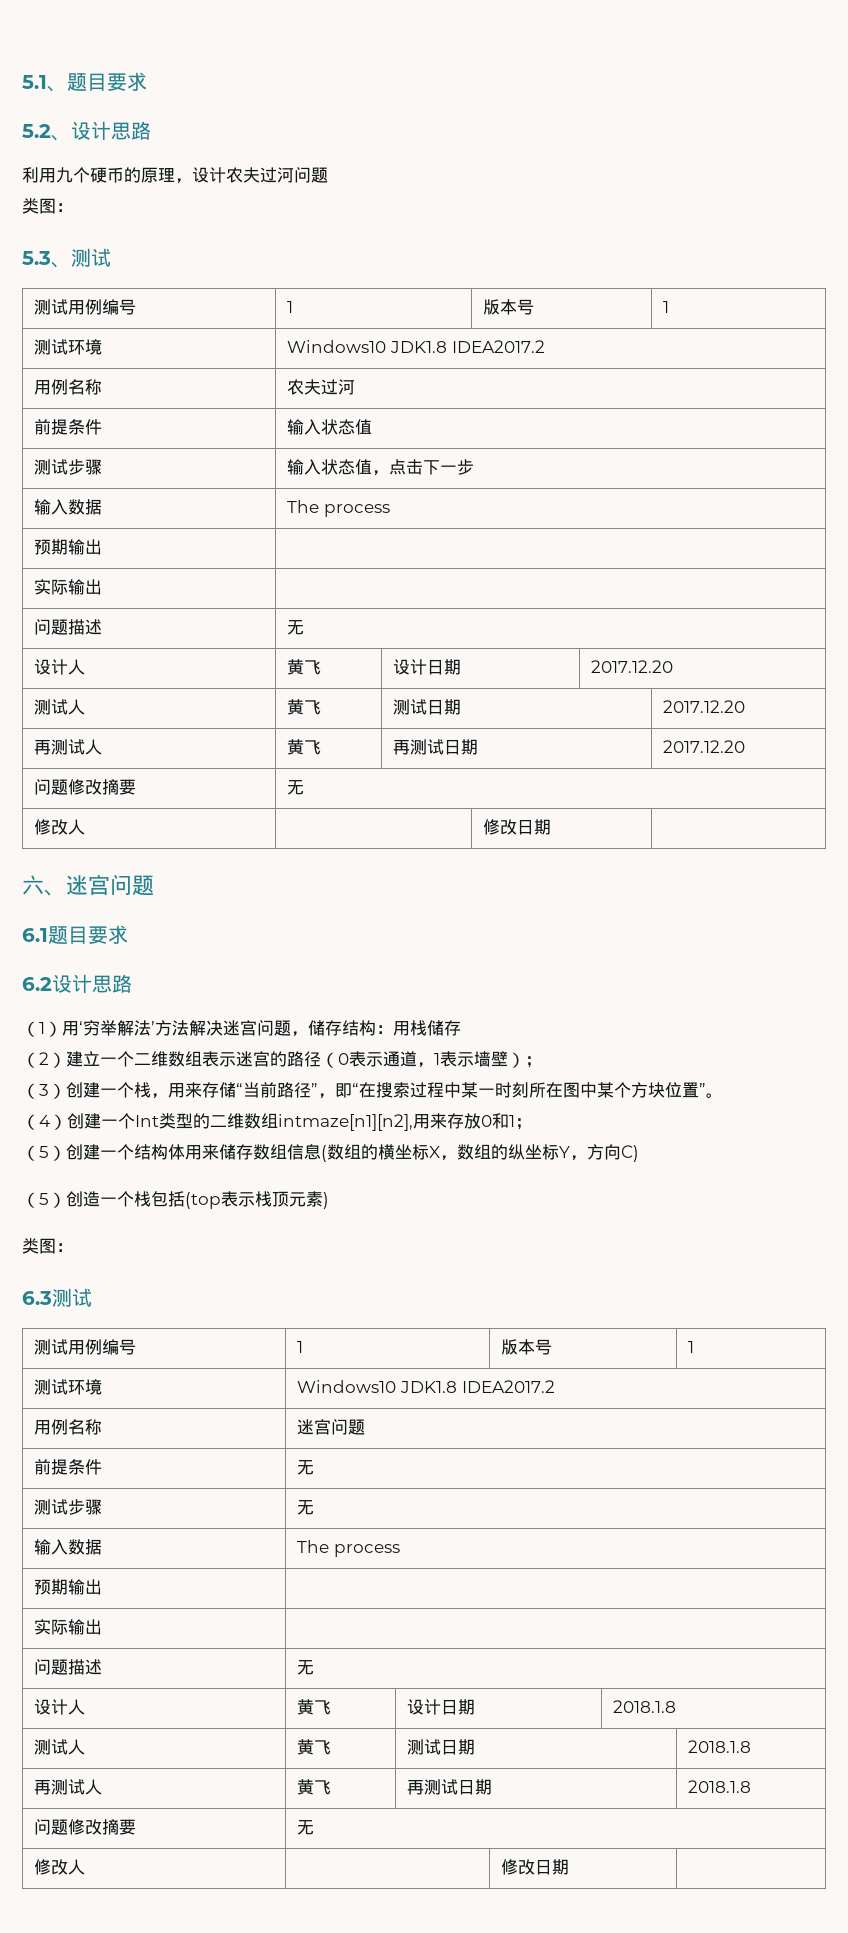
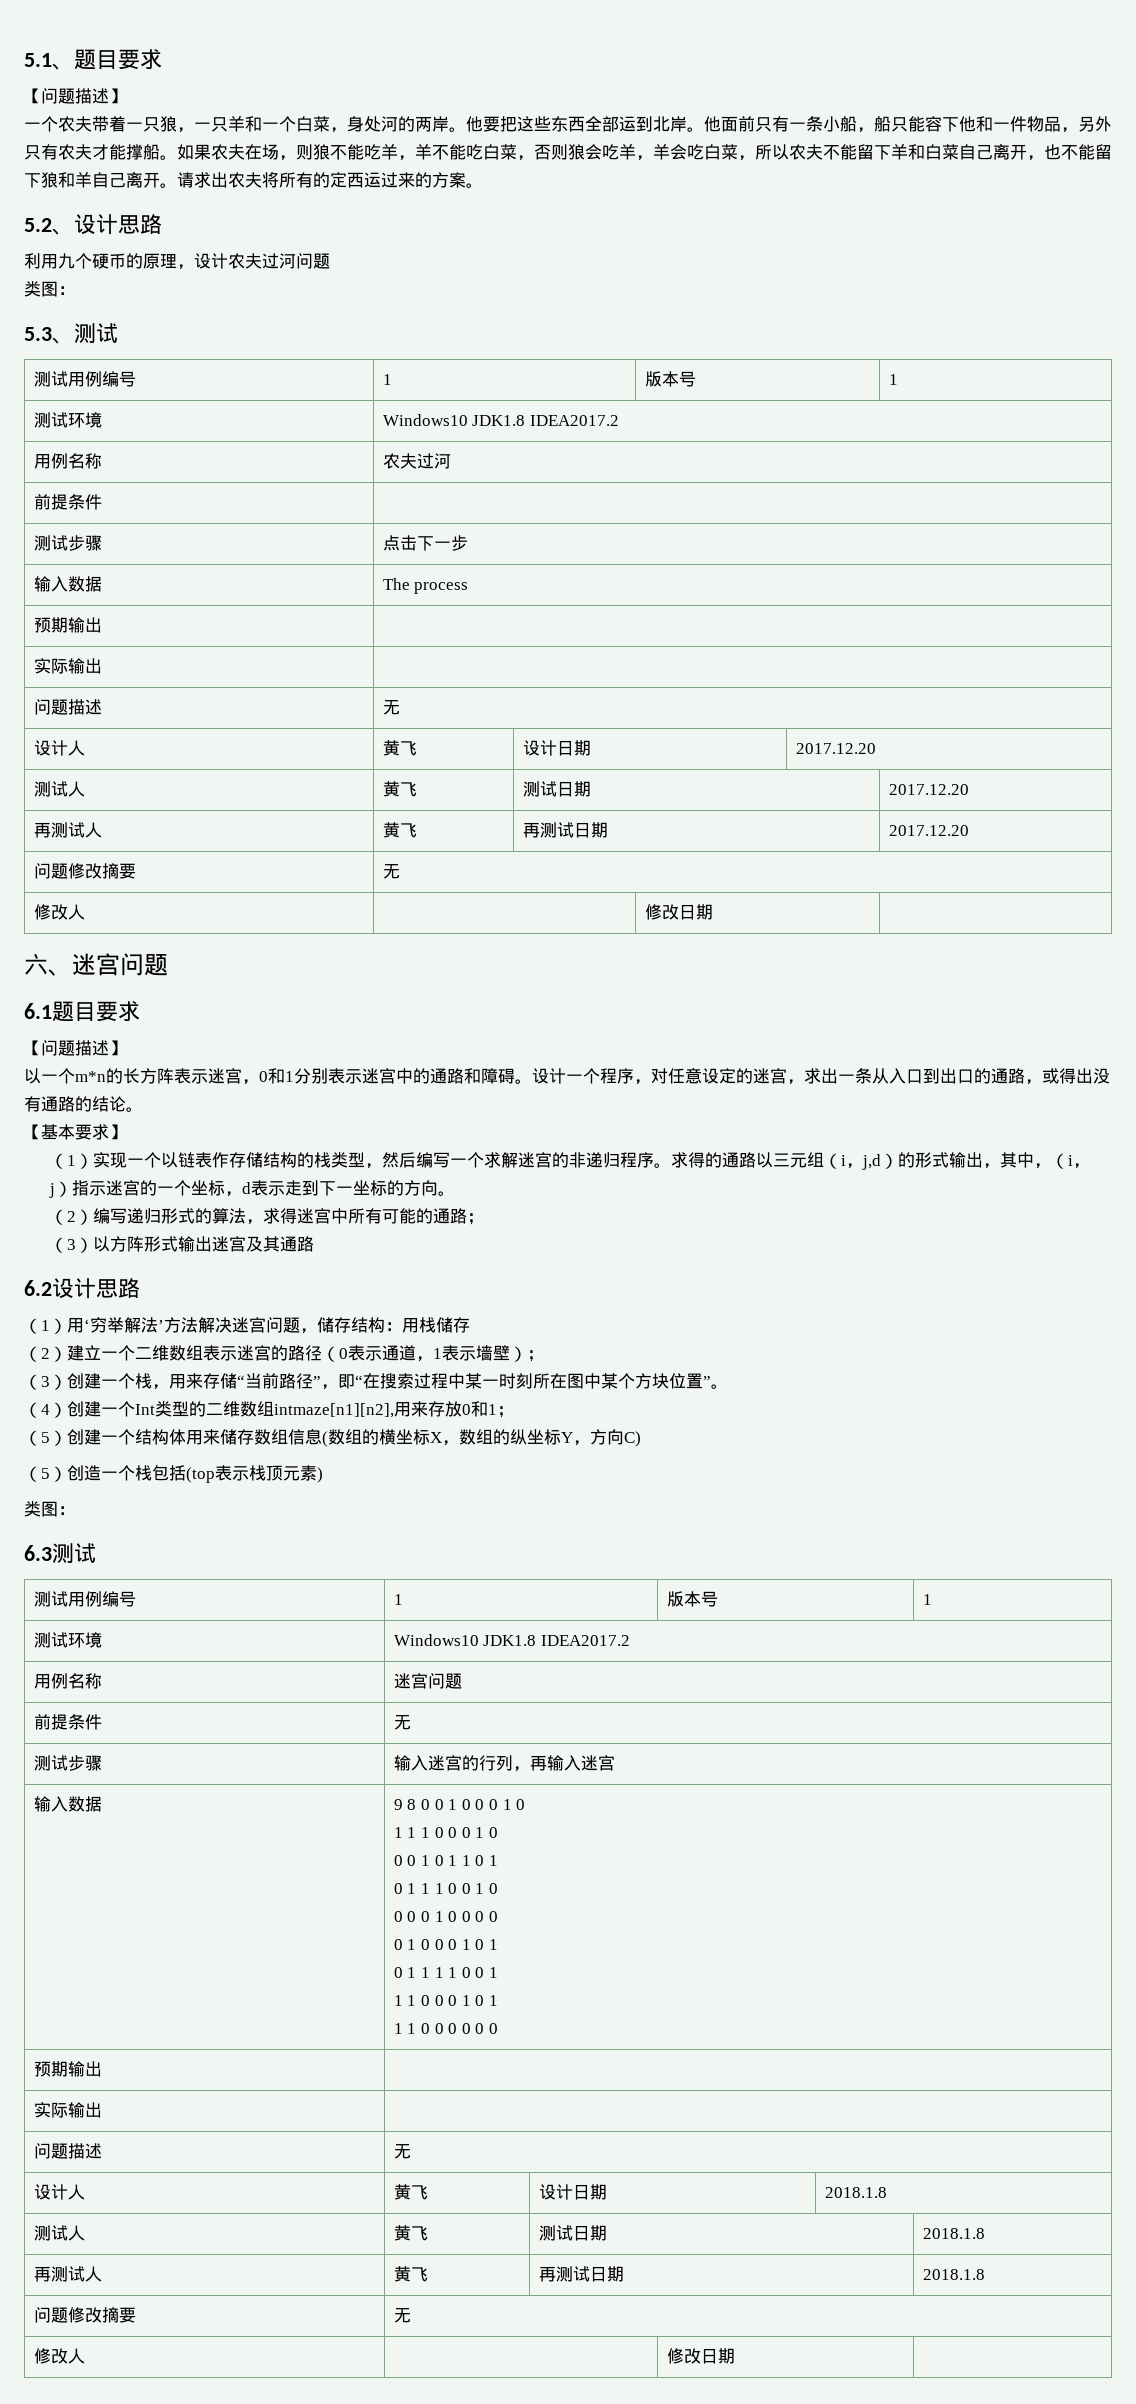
(147, 81) none -> [24,88,126,104] [24,116,1112,133] [24,144,1112,161] [24,172,483,188] // 【问题描述】 // 一个农夫带着一只狼，一只羊和一个白菜，身处河的两岸。他要把这些东西全部运到北岸。他面前只有一条小船，船只能容下他和一件物品，另外只有农夫才能撑船。如果农夫在场，则狼不能吃羊，羊不能吃白菜，否则狼会吃羊，羊会吃白菜，所以农夫不能留下羊和白菜自己离开，也不能留下狼和羊自己离开。请求出农夫将所有的定西运过来的方案。
[287,419,373,435] [34,459,103,475] [287,459,390,476] 输入状态值 // 测试步骤 | 输入状态值， -> [33,535,102,551] // 测试步骤 |
(128, 934) none -> [24,1040,126,1056] [24,1068,1110,1085] [24,1096,143,1112] [24,1124,126,1140] [50,1152,1091,1170] [49,1180,456,1198] [50,1208,485,1225] [50,1236,315,1253] // 【问题描述】 // 以一个m*n的长方阵表示迷宫，0和1分别表示迷宫中的通路和障碍。设计一个程序，对任意设定的迷宫，求出一条从入口到出口的通路，或得出没有通路的结论。 // 【基本要求】 // （1）实现一个以链表作存储结构的栈类型，然后编写一个求解迷宫的非递归程序。求得的通路以三元组（i，j,d）的形式输出，其中，（i，j）指示迷宫的一个坐标，d表示走到下一坐标的方向。 // （2）编写递归形式的算法，求得迷宫中所有可能的通路； // （3）以方阵形式输出迷宫及其通路
[297,1500,315,1515] [34,1539,103,1555] [297,1540,401,1557] 无 // 输入数据 | The process -> [393,1755,615,1772] [33,1796,102,1812] [393,1799,526,1810] [393,1827,498,1838] [393,1855,498,1866] [393,1883,498,1894] [393,1911,498,1922] [393,1939,498,1950] [393,1967,498,1978] [393,1995,498,2006] [393,2023,498,2034] 输入迷宫的行列，再输入迷宫 // 输入数据 | 9 8 0 0 1 0 0 0 1 0 // 1 1 1 0 0 0 1 0 // 0 0 1 0 1 1 0 1 // 0 1 1 1 0 0 1 0 // 0 0 0 1 0 0 0 0 // 0 1 0 0 0 1 0 1 // 0 1 1 1 1 0 0 1 // 1 1 0 0 0 1 0 1 // 1 1 0 0 0 0 0 0

